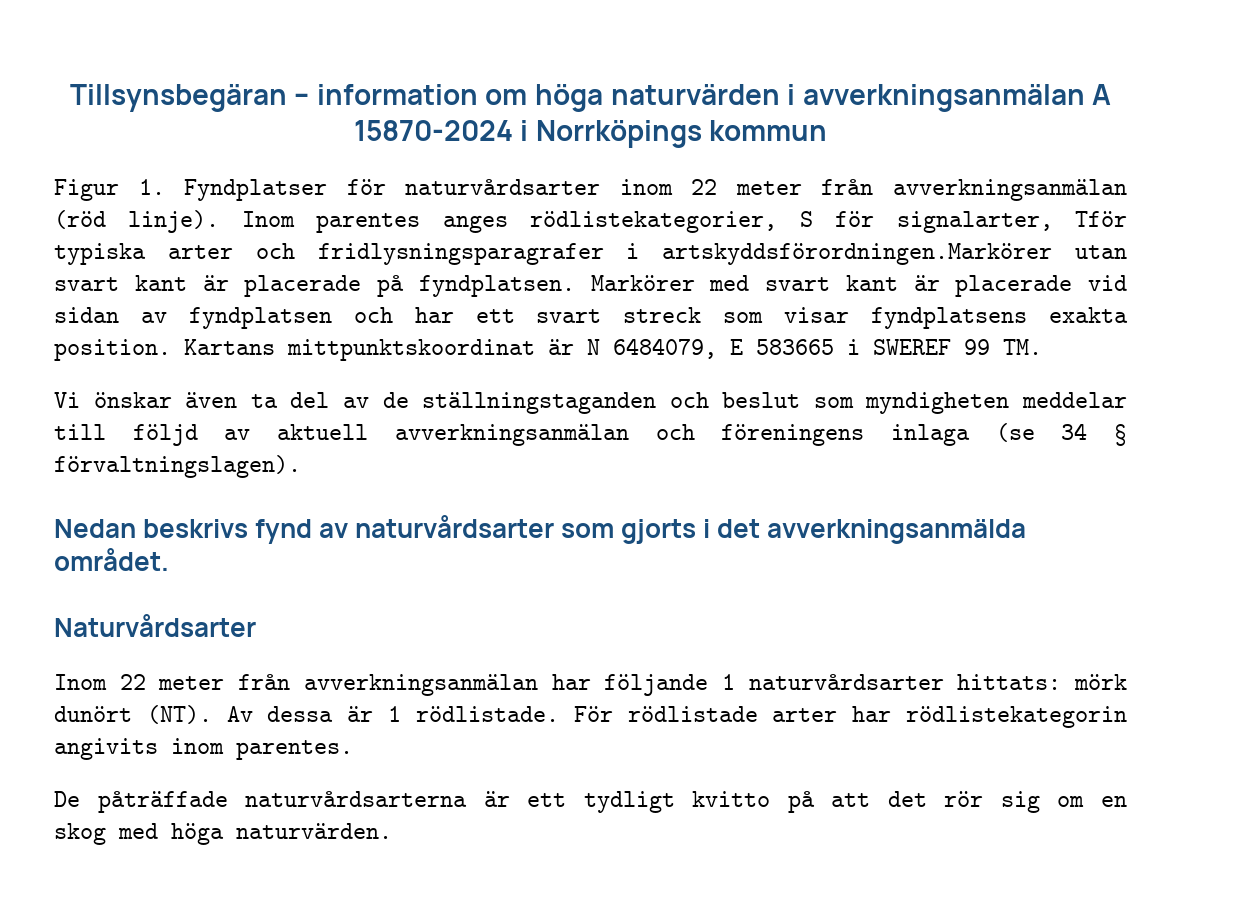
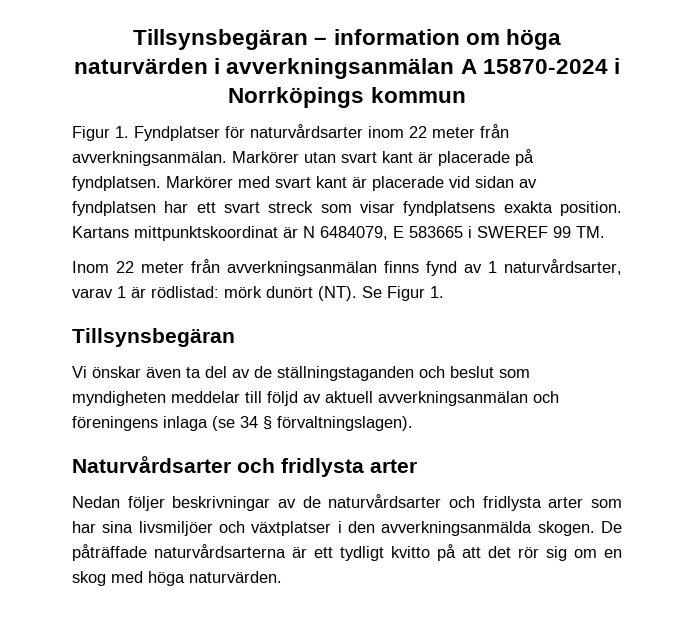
[892,179,1127,201] [54,210,1127,233] [54,243,1053,265] avverkningsanmälan (röd linje). Inom parentes anges rödlistekategorier, S för signalarter, Tför typiska arter och fridlysningsparagrafer i artskyddsförordningen.Markörer -> [72,151,299,166] avverkningsanmälan. Markörer
[353,307,393,323] och -> (156, 208) none
(1042, 347) none -> [72,259,622,276] [72,286,444,301] [72,328,235,347] // Inom 22 meter från avverkningsanmälan finns fynd av 1 naturvårdsarter, varav 1 är rödlistad: mörk dunört (NT). Se Figur 1. // Tillsynsbegäran
[54,515,1027,544] [54,548,169,571] [54,614,256,637] [54,674,1128,696] [54,705,1128,728] [54,738,353,760] Nedan beskrivs fynd av naturvårdsarter som gjorts i det avverkningsanmälda området. // Naturvårdsarter // Inom 22 meter från avverkningsanmälan har följande 1 naturvårdsarter hittats: mörk dunört (NT). Av dessa är 1 rödlistade. För rödlistade arter har rödlistekategorin angivits inom parentes. // -> [72,456,417,477] [72,494,622,511] [72,521,595,536] Naturvårdsarter och fridlysta arter // Nedan följer beskrivningar av de naturvårdsarter och fridlysta arter som har sina livsmiljöer och växtplatser i den avverkningsanmälda skogen.

